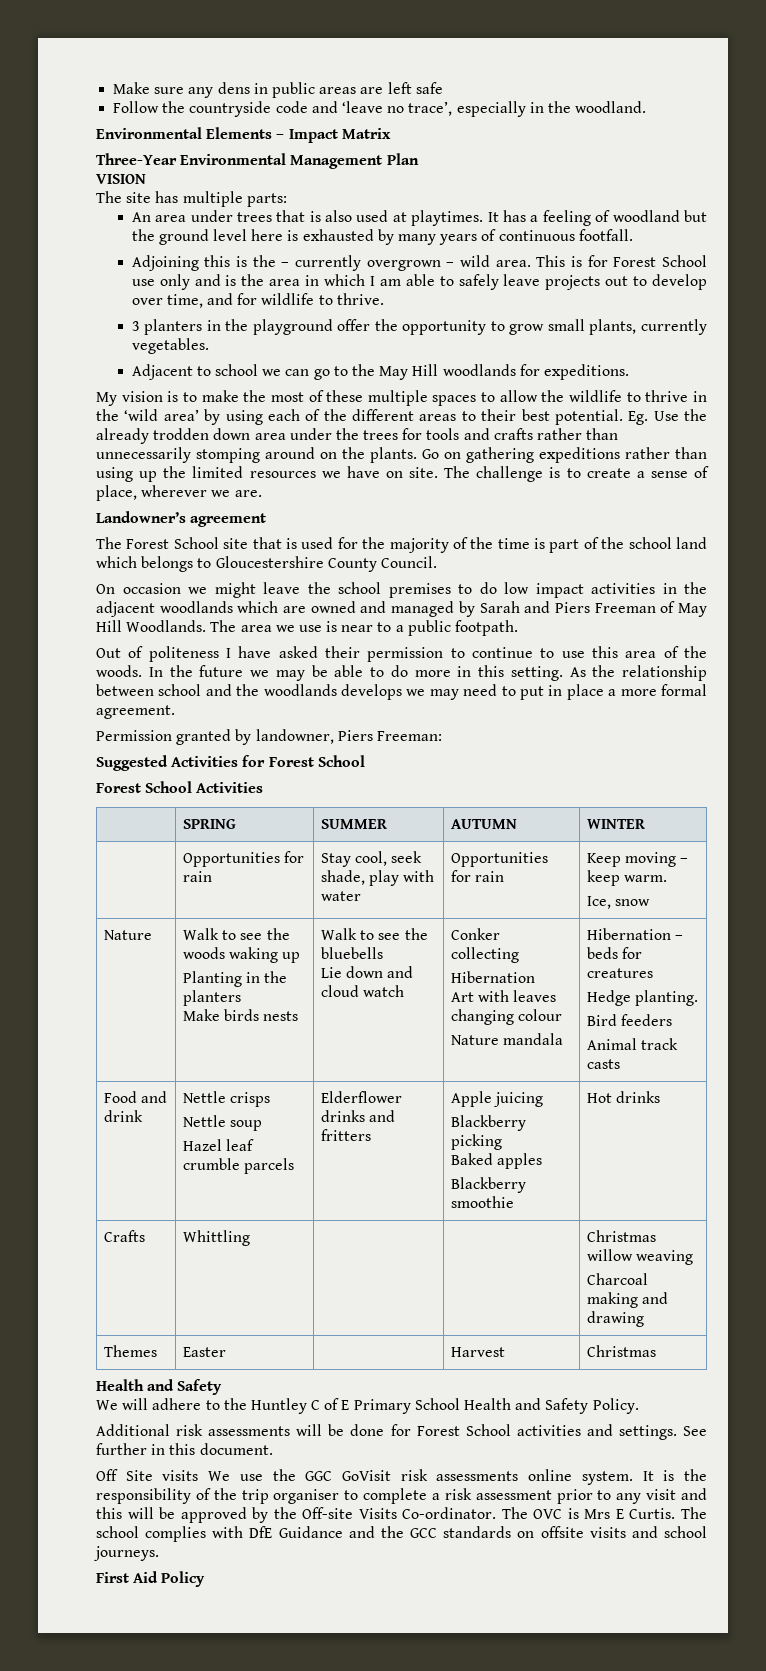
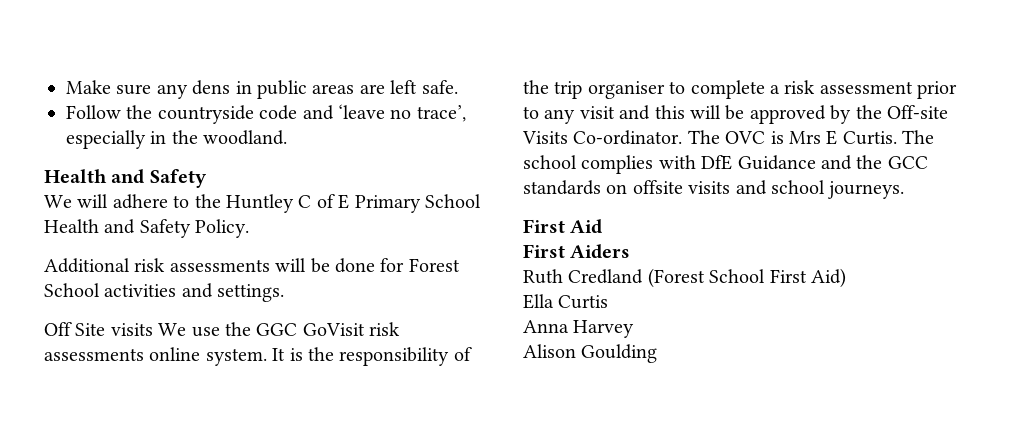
[415,82,443,94] safe -> [421,80,458,94] safe.
[96,127,391,143] [96,153,419,169] [96,174,146,184] [96,191,287,207] [131,210,707,226] [131,229,633,245] [131,255,708,271] [131,274,707,290] [131,293,384,308] [131,319,707,335] [131,338,209,354] [131,364,629,380] [96,390,707,406] [96,409,707,425] [96,428,619,444] [96,447,707,463] [96,466,709,482] [96,485,262,501] [96,511,267,527] [96,537,708,553] [96,556,437,572] [96,582,707,598] [96,601,707,617] [96,620,519,636] [96,646,707,662] [96,665,707,681] [96,684,707,700] [96,705,175,719] [96,729,442,745] [96,755,365,771] [96,781,264,793] [183,819,237,829] [321,819,388,829] [451,819,518,829] [587,819,646,829] [183,851,305,867] [183,871,213,882] [321,851,423,867] [321,870,435,886] [321,891,362,901] [451,852,549,867] [451,870,505,882] [587,852,689,867] [587,870,668,886] [587,896,651,909] [104,930,153,940] [183,928,290,940] [183,947,301,963] [183,971,288,987] [183,990,242,1006] [183,1009,299,1021] [321,928,428,940] [321,947,384,959] [321,966,414,978] [321,985,405,997] [451,928,501,940] [451,947,520,963] [451,971,536,983] [451,990,557,1002] [451,1009,563,1025] [451,1033,564,1045] [587,928,684,940] [587,947,643,959] [587,968,654,978] [587,990,699,1006] [587,1014,673,1026] [587,1038,679,1050] [587,1059,621,1069] [104,1091,168,1103] [104,1110,144,1122] [183,1091,271,1107] [183,1115,263,1131] [183,1139,255,1151] [183,1158,295,1174] [321,1091,403,1103] [321,1110,396,1122] [321,1129,372,1141] [451,1091,544,1107] [451,1115,527,1131] [451,1134,503,1150] [451,1153,543,1169] [451,1177,527,1193] [451,1196,515,1208] [587,1091,661,1103] [104,1230,146,1242] [183,1230,251,1246] [587,1230,657,1242] [587,1249,694,1265] [587,1273,649,1285] [587,1292,669,1308] [587,1311,645,1327] [104,1345,158,1357] [183,1347,227,1357] [451,1347,506,1357] [587,1345,657,1357] // Environmental Elements – Impact Matrix // Three-Year Environmental Management Plan // VISION // The site has multiple parts: // An area under trees that is also used at playtimes. It has a feeling of woodland but the ground level here is exhausted by many years of continuous footfall. // Adjoining this is the – currently overgrown – wild area. This is for Forest School use only and is the area in which I am able to safely leave projects out to develop over time, and for wildlife to thrive. // 3 planters in the playground offer the opportunity to grow small plants, currently vegetables. // Adjacent to school we can go to the May Hill woodlands for expeditions. // My vision is to make the most of these multiple spaces to allow the wildlife to thrive in the ‘wild area’ by using each of the different areas to their best potential. Eg. Use the already trodden down area under the trees for tools and crafts rather than unnecessarily stomping around on the plants. Go on gathering expeditions rather than using up the limited resources we have on site. The challenge is to create a sense of place, wherever we are. // Landowner’s agreement // The Forest School site that is used for the majority of the time is part of the school land which belongs to Gloucestershire County Council. // On occasion we might leave the school premises to do low impact activities in the adjacent woodlands which are owned and managed by Sarah and Piers Freeman of May Hill Woodlands. The area we use is near to a public footpath. // Out of politeness I have asked their permission to continue to use this area of the woods. In the future we may be able to do more in this setting. As the relationship between school and the woodlands develops we may need to put in place a more formal agreement. // Permission granted by landowner, Piers Freeman: // Suggested Activities for Forest School // Forest School Activities // | SPRING | SUMMER | AUTUMN | WINTER // | Opportunities for rain | Stay cool, seek shade, play with water | Opportunities for rain | Keep moving – keep warm. // Ice, snow // Nature | Walk to see the woods waking up // Planting in the planters // Make birds nests | Walk to see the bluebells // Lie down and cloud watch | Conker collecting // Hibernation // Art with leaves changing colour // Nature mandala | Hibernation – beds for creatures // Hedge planting. // Bird feeders // Animal track casts // Food and drink | Nettle crisps // Nettle soup // Hazel leaf crumble parcels | Elderflower drinks and fritters | Apple juicing // Blackberry picking // Baked apples // Blackberry smoothie | Hot drinks // Crafts | Whittling | | | Christmas willow weaving // Charcoal making and drawing // Themes | Easter | | Harvest | Christmas -> (288, 137) none
[683,1426,707,1436] [96,1443,273,1455] See further in this document. -> (285, 293) none
[161,1571,206,1587] Policy -> [523,244,631,259] [523,268,846,288] [523,294,609,309] [523,320,635,338] [523,344,658,363] // First Aiders // Ruth Credland (Forest School First Aid) // Ella Curtis // Anna Harvey // Alison Goulding

